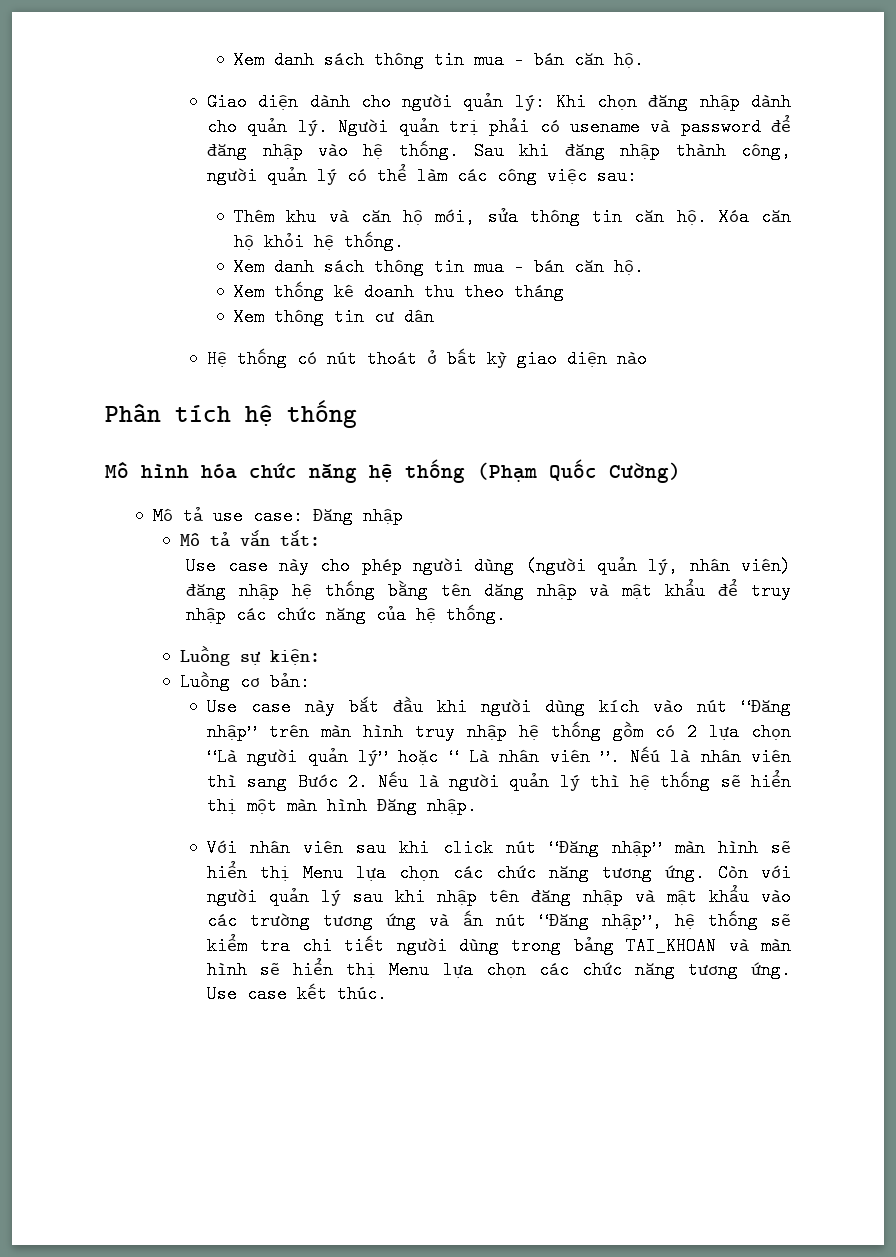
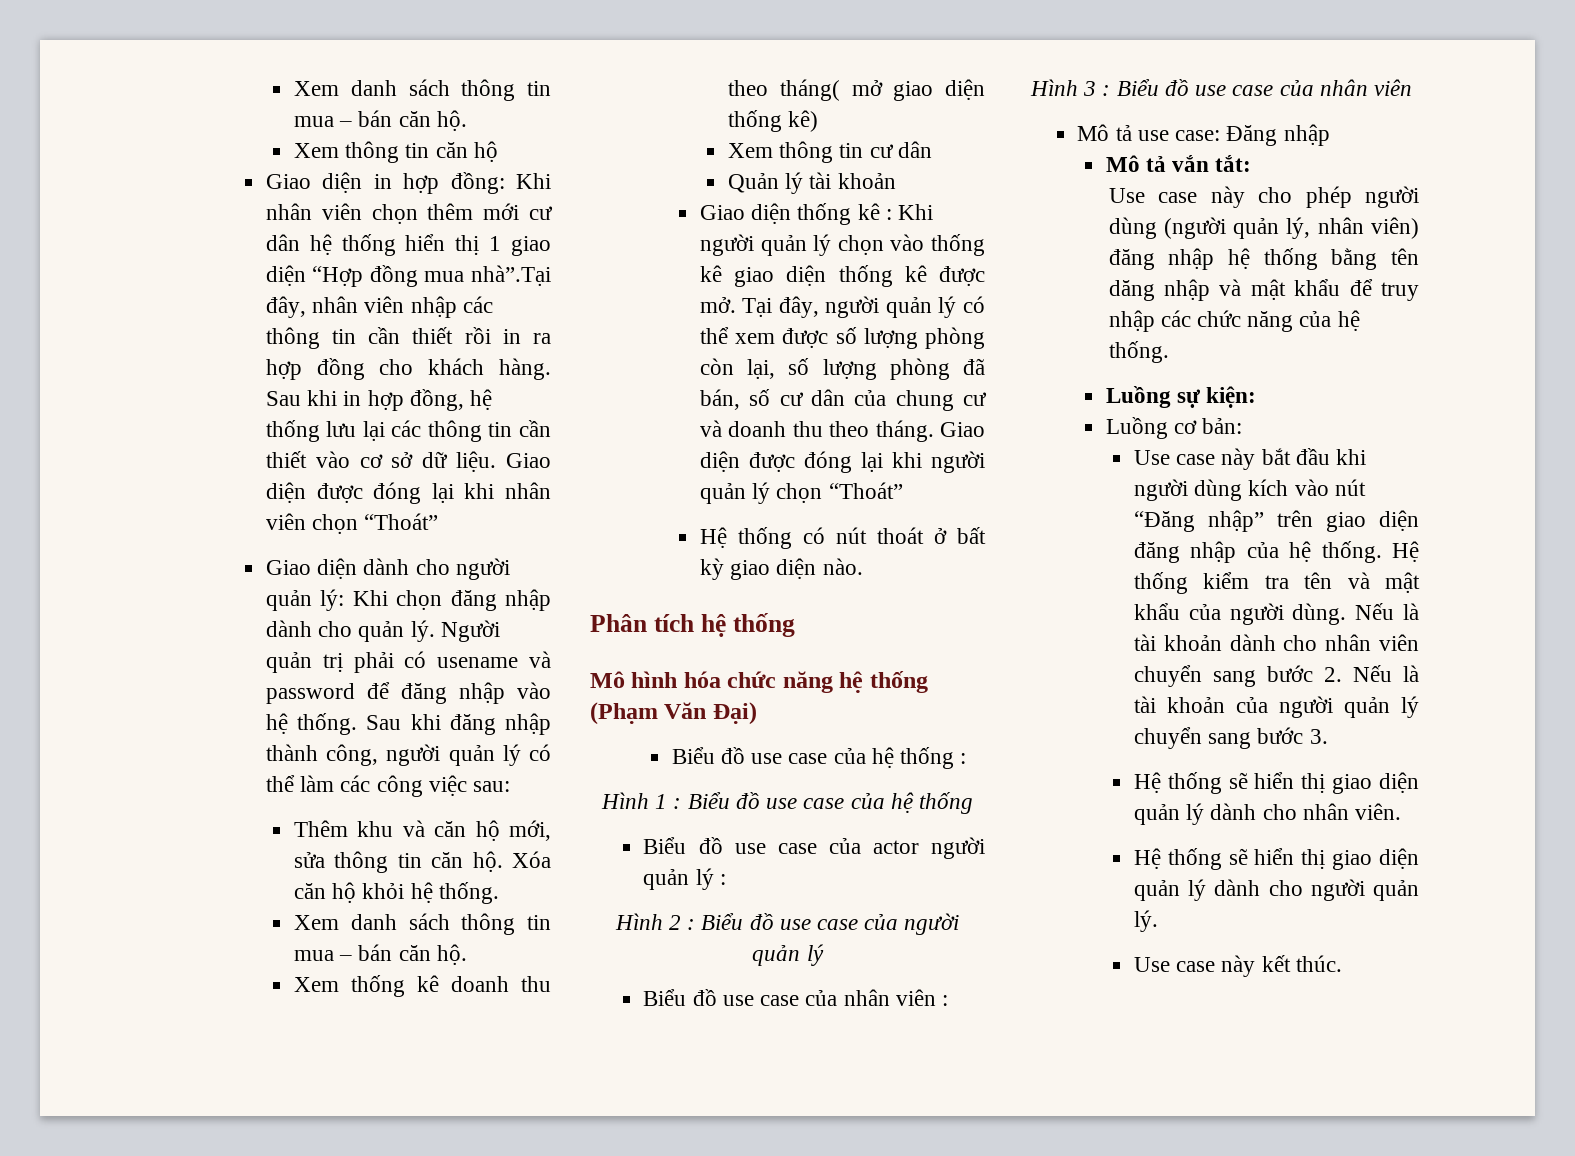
(645, 60) none -> [294,141,498,163] [265,172,551,194] [265,203,553,224] [265,234,551,256] [265,265,551,287] [265,296,493,318] [265,327,551,349] [265,358,551,380] [265,389,492,411] [265,420,551,442] [265,451,551,472] [265,482,551,504] [265,513,439,534] // Xem thông tin căn hộ // Giao diện in hợp đồng: Khi nhân viên chọn thêm mới cư dân hệ thống hiển thị 1 giao diện “Hợp đồng mua nhà”.Tại đây, nhân viên nhập các thông tin cần thiết rồi in ra hợp đồng cho khách hàng. Sau khi in hợp đồng, hệ thống lưu lại các thông tin cần thiết vào cơ sở dữ liệu. Giao diện được đóng lại khi nhân viên chọn “Thoát”
[514,283,565,301] tháng -> [779,79,985,101] [728,110,819,132] tháng( mở giao diện thống kê)
(435, 317) none -> [728,172,896,194] [699,203,933,225] [699,234,985,256] [699,265,985,287] [699,296,985,318] [699,327,985,349] [699,358,985,380] [699,389,987,411] [699,420,985,442] [699,451,985,473] [699,482,903,504] // Quản lý tài khoản // Giao diện thống kê : Khi người quản lý chọn vào thống kê giao diện thống kê được mở. Tại đây, người quản lý có thể xem được số lượng phòng còn lại, số lượng phòng đã bán, số cư dân của chung cư và doanh thu theo tháng. Giao diện được đóng lại khi người quản lý chọn “Thoát”
[617,350,648,368] nào -> [822,558,863,575] nào.
[549,459,681,483] Quốc Cường) -> [664,702,757,725] [671,747,967,769] [601,792,973,814] [643,837,985,859] [643,868,726,890] [614,913,960,935] [752,944,824,966] [643,989,948,1006] [1030,79,1412,96] Văn Đại) // Biểu đồ use case của hệ thống : // Hình 1 : Biểu đồ use case của hệ thống // Biểu đồ use case của actor người quản lý : // Hình 2 : Biểu đồ use case của người quản lý // Biểu đồ use case của nhân viên : // Hình 3 : Biểu đồ use case của nhân viên
[321,721,792,741] [207,746,792,766] [207,770,792,791] [207,797,478,815] [207,839,791,857] [207,861,791,882] [207,885,792,906] [207,910,791,930] [207,934,791,955] [207,958,791,979] [207,985,288,1003] màn hình truy nhập hệ thống gồm có 2 lựa chọn “Là người quản lý” hoặc “ Là nhân viên ”. Nếú là nhân viên thì sang Bước 2. Nếu là người quản lý thì hệ thống sẽ hiển thị một màn hình Đăng nhập. // Với nhân viên sau khi click nút “Đăng nhập” màn hình sẽ hiển thị Menu lựa chọn các chức năng tương ứng. Còn với người quản lý sau khi nhập tên đăng nhập và mật khẩu vào các trường tương ứng và ấn nút “Đăng nhập”, hệ thống sẽ kiểm tra chi tiết người dùng trong bảng TAI_KHOAN và màn hình sẽ hiển thị Menu lựa chọn các chức năng tương ứng. Use case -> [1325,510,1419,532] [1133,541,1419,563] [1133,572,1420,594] [1133,603,1419,625] [1133,634,1419,651] [1133,665,1419,687] [1133,696,1419,718] [1133,727,1328,749] [1133,772,1419,794] [1133,803,1401,825] [1133,848,1419,870] [1133,879,1419,901] [1133,910,1158,932] [1133,955,1256,977] giao diện đăng nhập của hệ thống. Hệ thống kiểm tra tên và mật khẩu của người dùng. Nếu là tài khoản dành cho nhân viên chuyển sang bước 2. Nếu là tài khoản của người quản lý chuyển sang bước 3. // Hệ thống sẽ hiển thị giao diện quản lý dành cho nhân viên. // Hệ thống sẽ hiển thị giao diện quản lý dành cho người quản lý. // Use case này

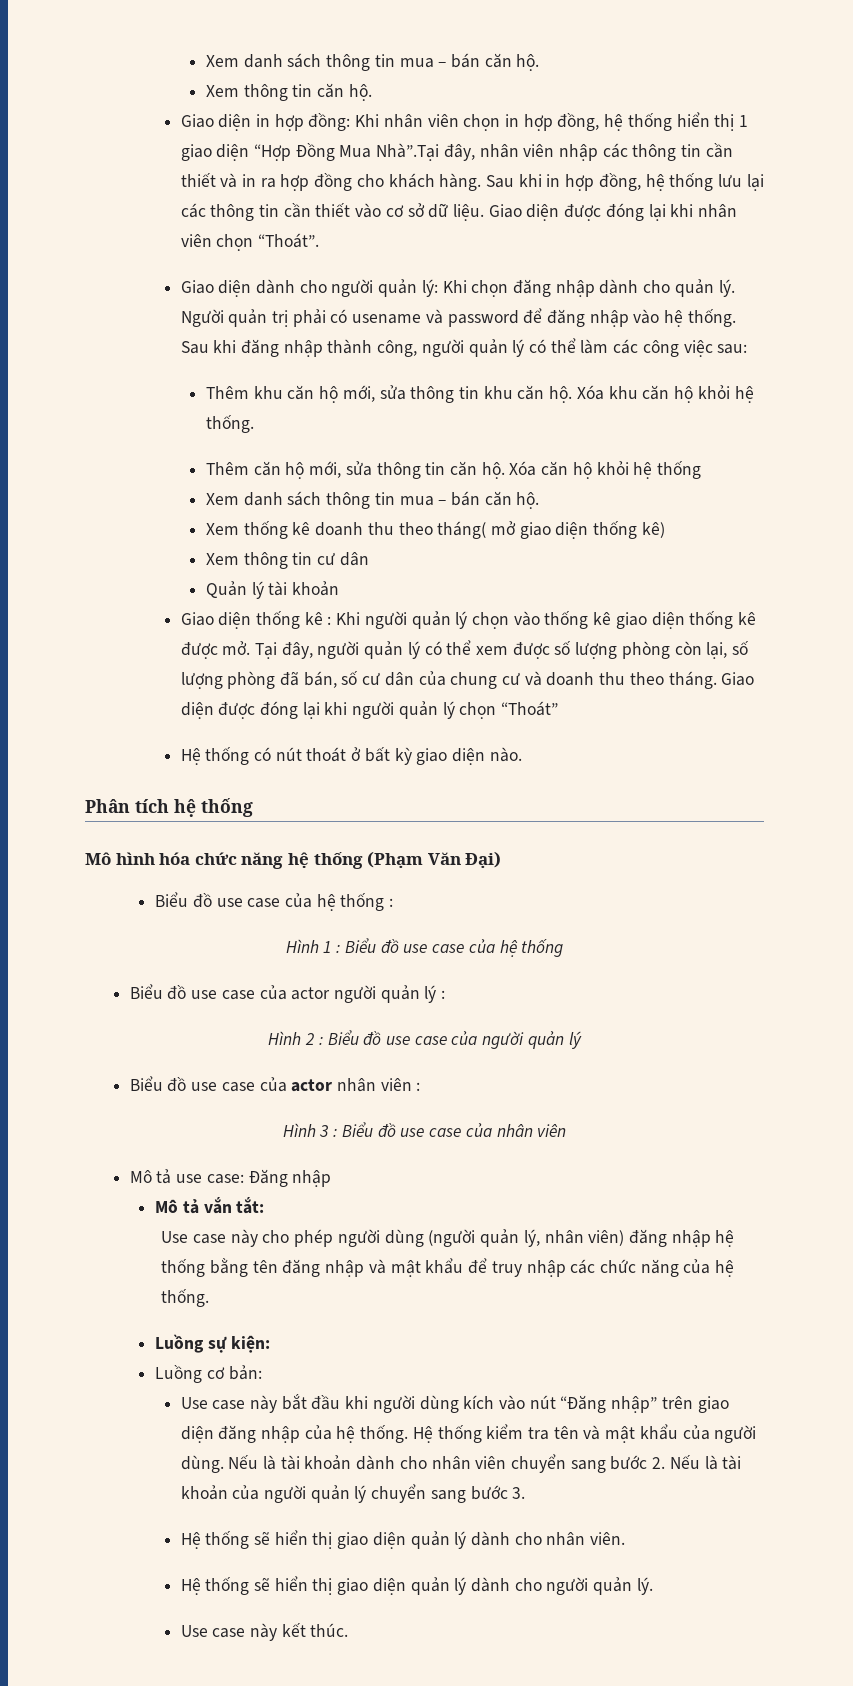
[473,141,498,162] hộ -> [348,84,372,101] hộ.
[427,203,553,220] [265,234,300,251] thêm mới cư dân -> [505,113,600,131] in hợp đồng,
[369,265,551,287] đồng mua nhà”.Tại -> [295,143,440,161] Đồng Mua Nhà”.Tại
[464,327,491,344] rồi -> [220,173,238,188] và
[364,513,439,530] “Thoát” -> [257,233,319,248] “Thoát”.
[402,820,425,837] và -> [287,385,754,403] [205,415,254,433] [205,462,249,475] căn hộ mới, sửa thông tin khu căn hộ. Xóa khu căn hộ khỏi hệ thống. // Thêm
[438,882,499,904] thống. -> [657,461,702,479] thống
(838, 998) none -> [291,1079,333,1092] actor
[1108,280,1155,301] dăng -> [282,1259,321,1277] đăng

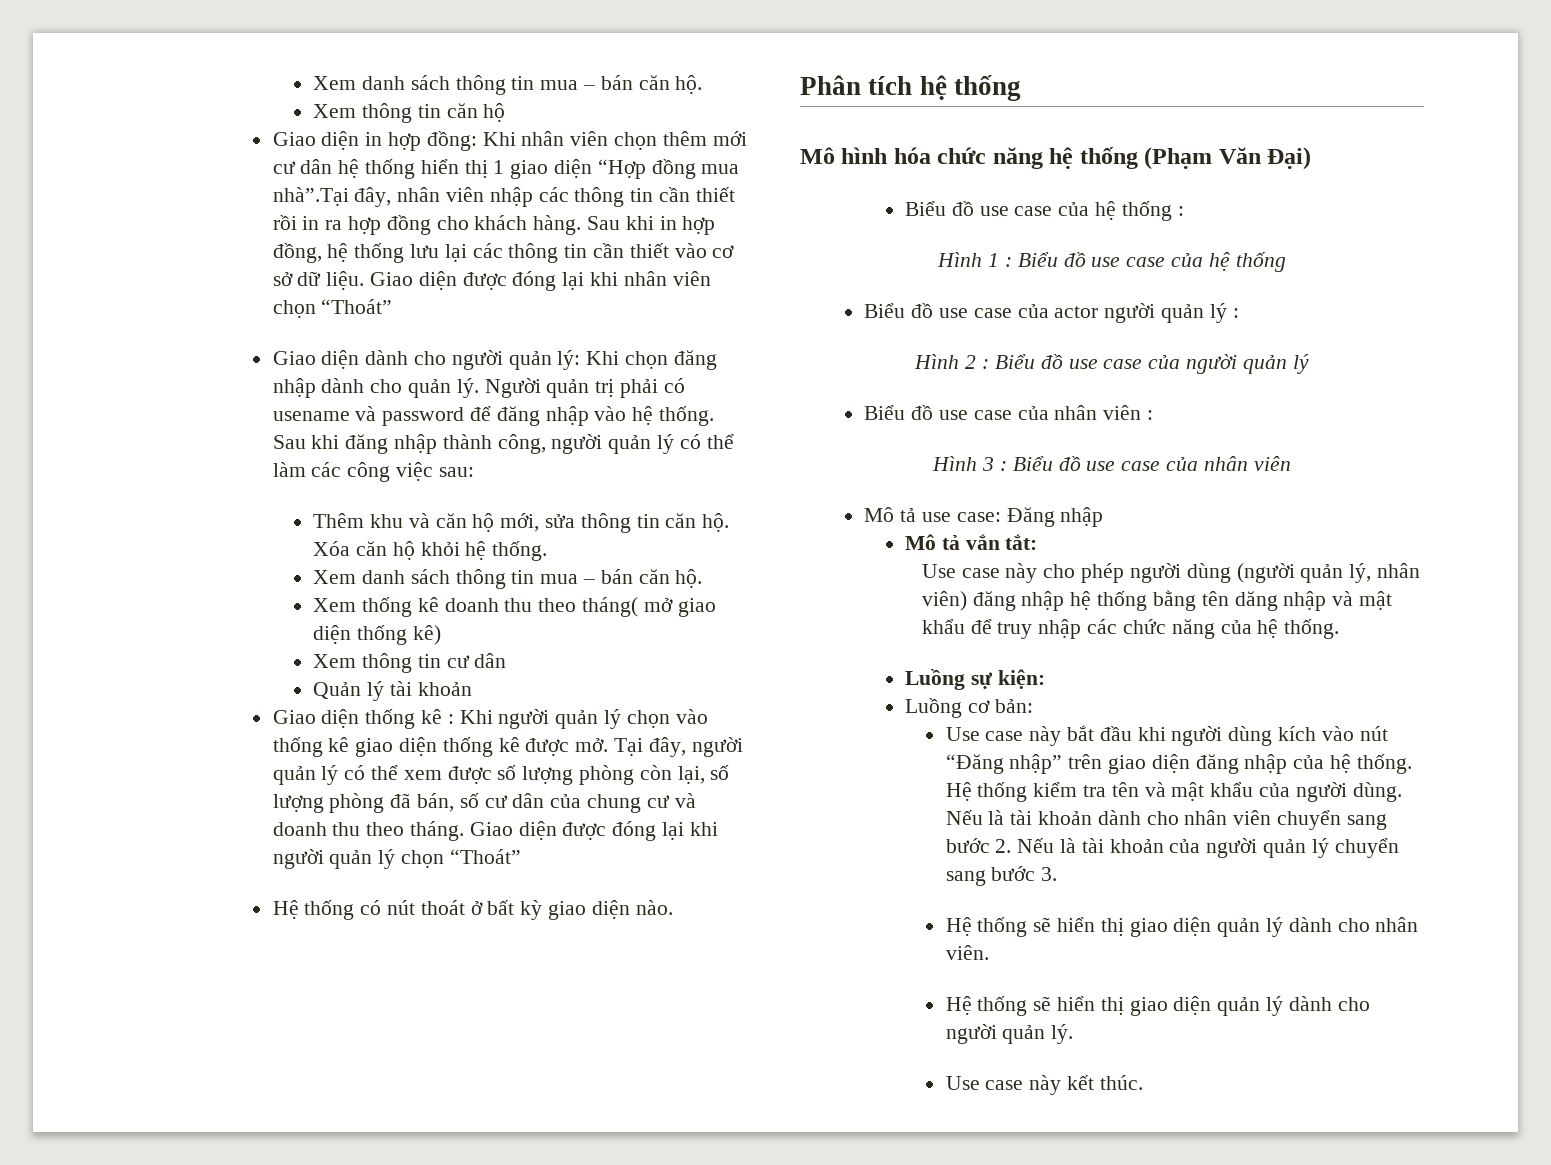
[348,84,372,101] hộ. -> [483,103,506,122] hộ
[505,113,600,131] in hợp đồng, -> [662,131,747,146] [272,159,333,174] thêm mới cư dân
[295,143,440,161] Đồng Mua Nhà”.Tại -> [651,159,740,179] [272,187,349,206] đồng mua nhà”.Tại
[220,173,238,188] và -> [272,215,297,230] rồi
[257,233,319,248] “Thoát”. -> [321,299,393,314] “Thoát”
[287,385,754,403] [205,415,254,433] [205,462,249,475] căn hộ mới, sửa thông tin khu căn hộ. Xóa khu căn hộ khỏi hệ thống. // Thêm -> [408,513,430,528] và
[657,461,702,479] thống -> [492,541,548,561] thống.
[291,1079,333,1092] actor -> (1049, 413) none
[282,1259,321,1277] đăng -> [1234,591,1278,611] dăng

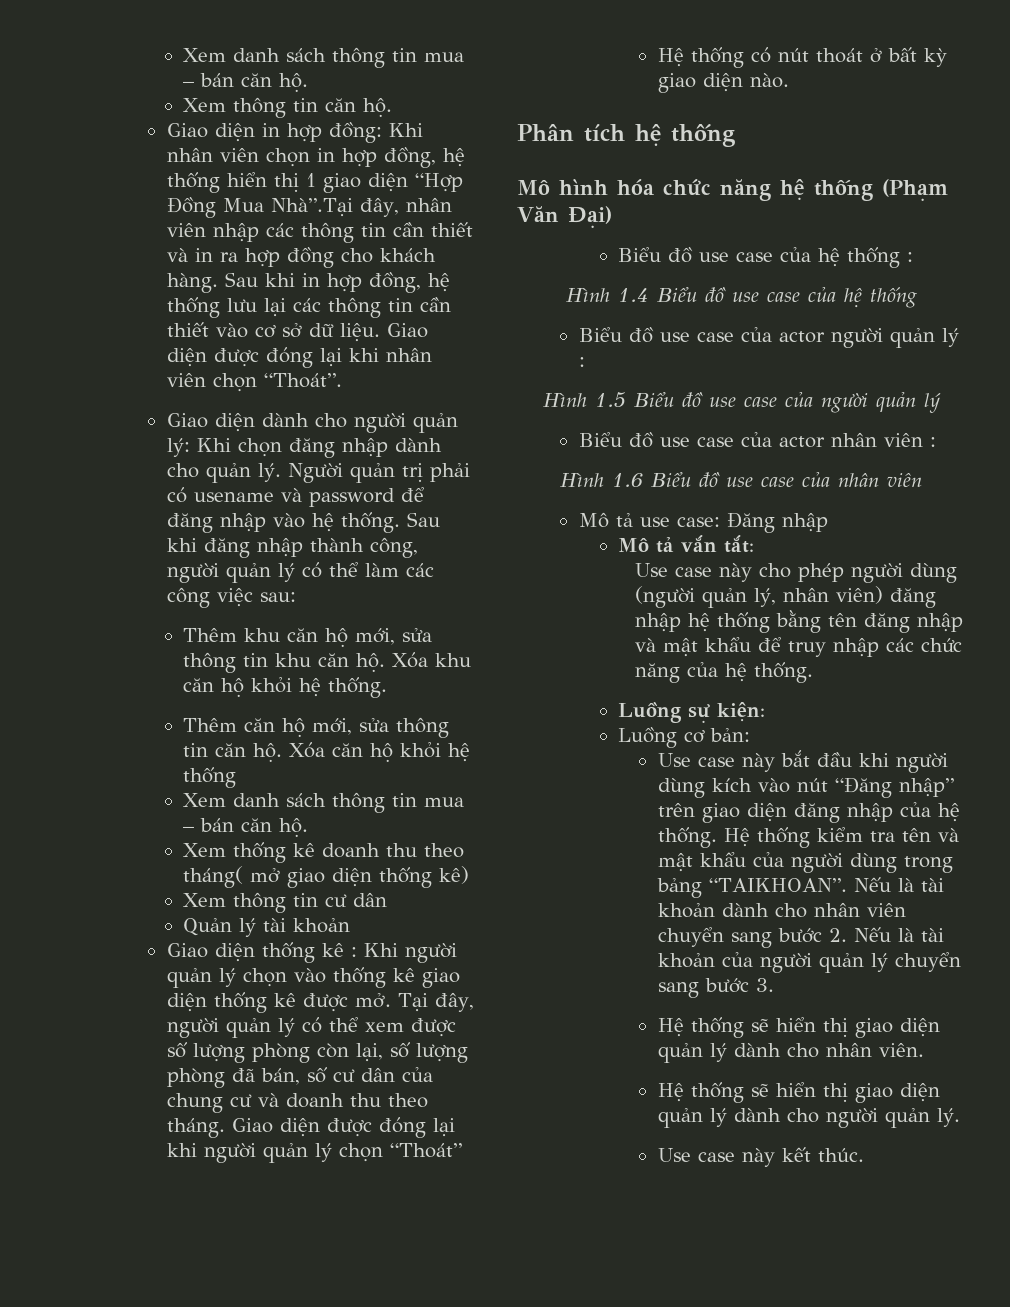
[483,103,506,122] hộ -> [362,98,392,117] hộ.
[662,131,747,146] [272,159,333,174] thêm mới cư dân -> [316,147,436,168] in hợp đồng,
[651,159,740,179] [272,187,349,206] đồng mua nhà”.Tại -> [166,197,353,218] Đồng Mua Nhà”.Tại
[272,215,297,230] rồi -> [166,248,188,262] và
[321,299,393,314] “Thoát” -> [263,373,342,388] “Thoát”.
[408,513,430,528] và -> [286,628,432,647] [182,652,471,673] [182,677,387,698] [182,718,237,732] căn hộ mới, sửa thông tin khu căn hộ. Xóa khu căn hộ khỏi hệ thống. // Thêm
[492,541,548,561] thống. -> [182,767,236,788] thống
[988,253,1012,267] 1 : -> [617,288,649,302] 1.4
[965,355,990,369] 2 : -> [594,392,626,408] 1.5
(1049, 413) none -> [778,436,825,448] actor
[982,457,1007,471] 3 : -> [612,473,643,487] 1.6
[1234,591,1278,611] dăng -> [864,613,911,633] đăng
[1352,782,1402,802] dùng. -> [849,853,953,873] [656,878,847,898] dùng trong bảng “TAIKHOAN”.

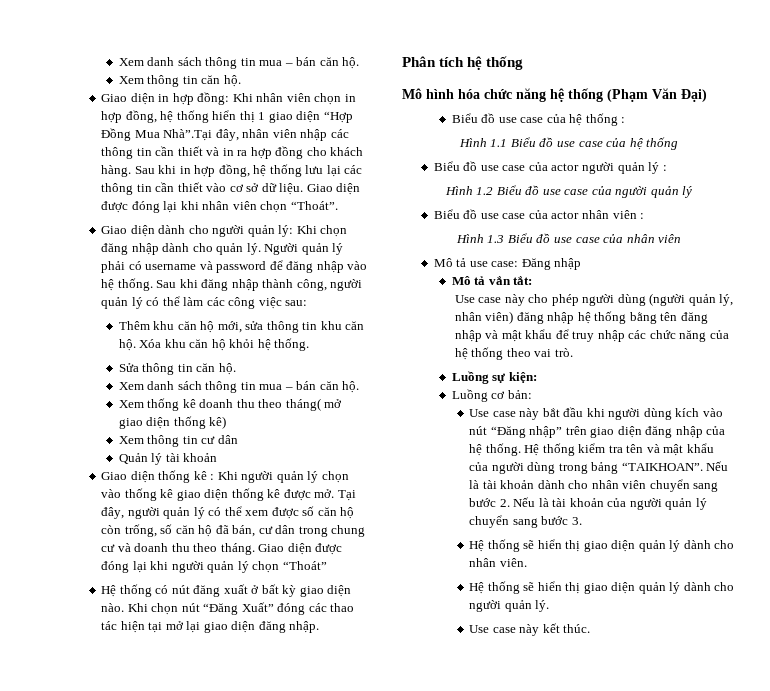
[401,463,423,482] trị -> [332,243,344,255] lý
[193,492,274,502] usename -> [145,264,197,270] username
[182,717,449,738] [182,742,470,762] [182,767,236,788] Thêm căn hộ mới, sửa thông tin căn hộ. Xóa căn hộ khỏi hệ thống -> [118,363,236,375] Sửa thông tin căn hộ.
[192,1042,468,1063] [166,1068,225,1088] lượng phòng còn lại, số lượng phòng -> [317,507,355,519] [101,524,213,537] căn hộ còn trống, số căn hộ
[306,1067,433,1083] số cư dân của -> [258,525,328,537] cư dân trong
[815,48,863,63] thoát -> [193,584,248,597] đăng xuất
(789, 80) none -> [127,602,355,615] [101,621,320,633] Khi chọn nút “Đăng Xuất” đóng các thao tác hiện tại mở lại giao diện đăng nhập.
[617,288,649,302] 1.4 -> [490,139,508,147] 1.1
[594,392,626,408] 1.5 -> [476,187,494,195] 1.2
[612,473,643,487] 1.6 -> [487,235,505,243] 1.3
[754,662,814,683] thống. -> [471,347,573,360] thống theo vai trò.

